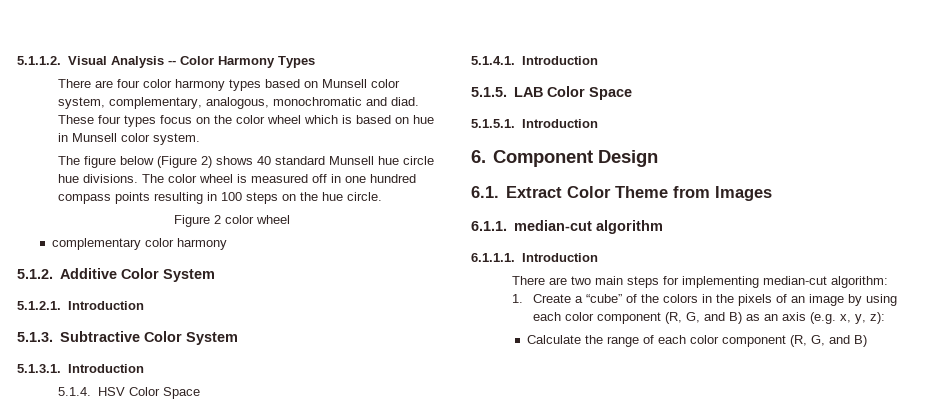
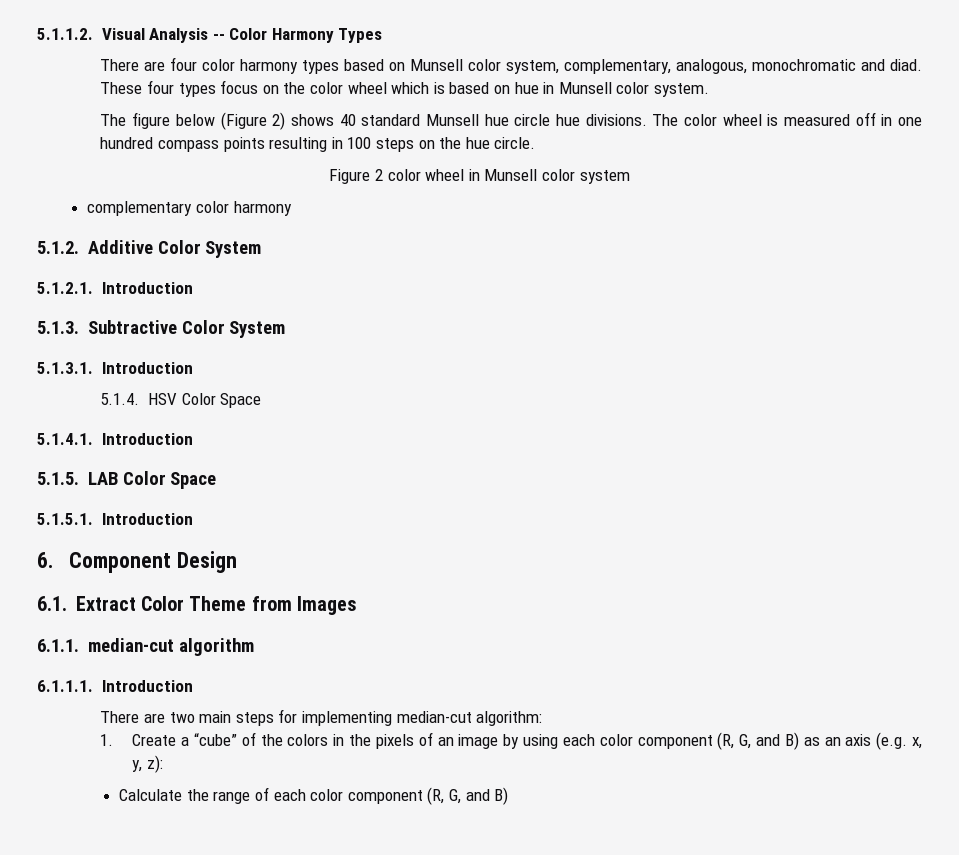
(290, 219) none -> [468,169,630,184] in Munsell color system

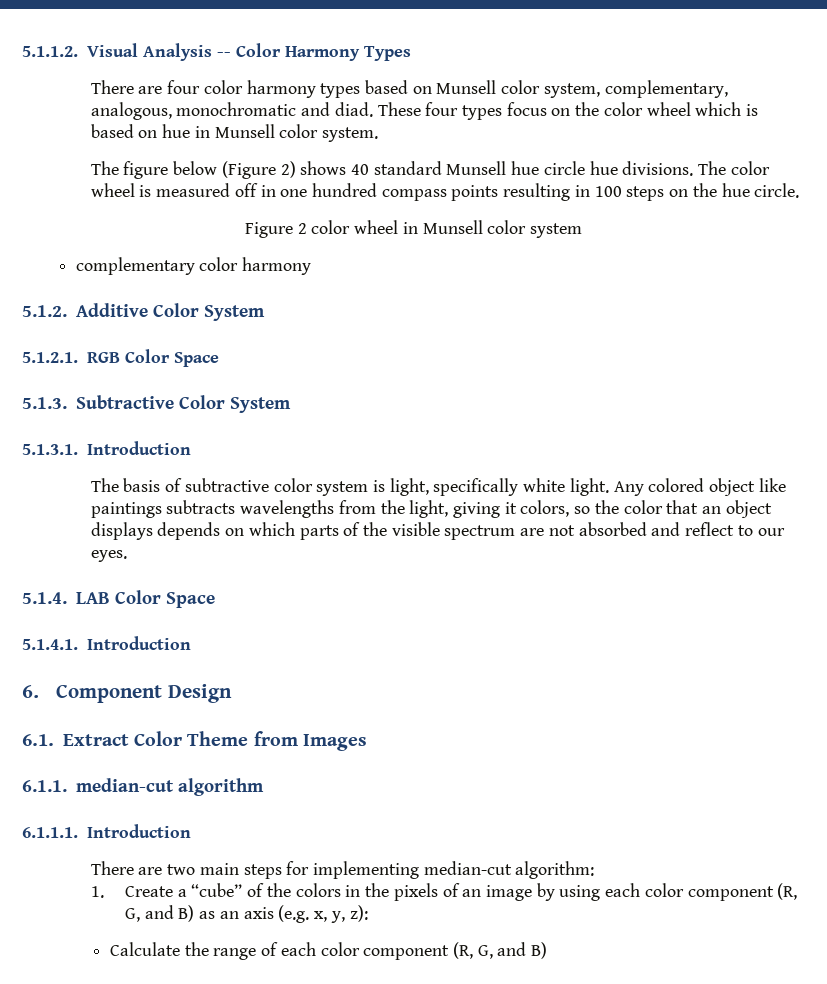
[101,282,193,294] Introduction -> [86,349,219,367] RGB Color Space
[100,393,262,408] [37,433,193,445] [37,472,79,485] 5.1.4. HSV Color Space // 5.1.4.1. Introduction // 5.1.5. -> [90,478,786,496] [90,500,772,518] [90,522,785,540] [90,550,127,562] [22,592,67,604] The basis of subtractive color system is light, specifically white light. Any colored object like paintings subtracts wavelengths from the light, giving it colors, so the color that an object displays depends on which parts of the visible spectrum are not absorbed and reflect to our eyes. // 5.1.4.
[37,513,93,525] 5.1.5.1. -> [22,639,78,650] 5.1.4.1.

